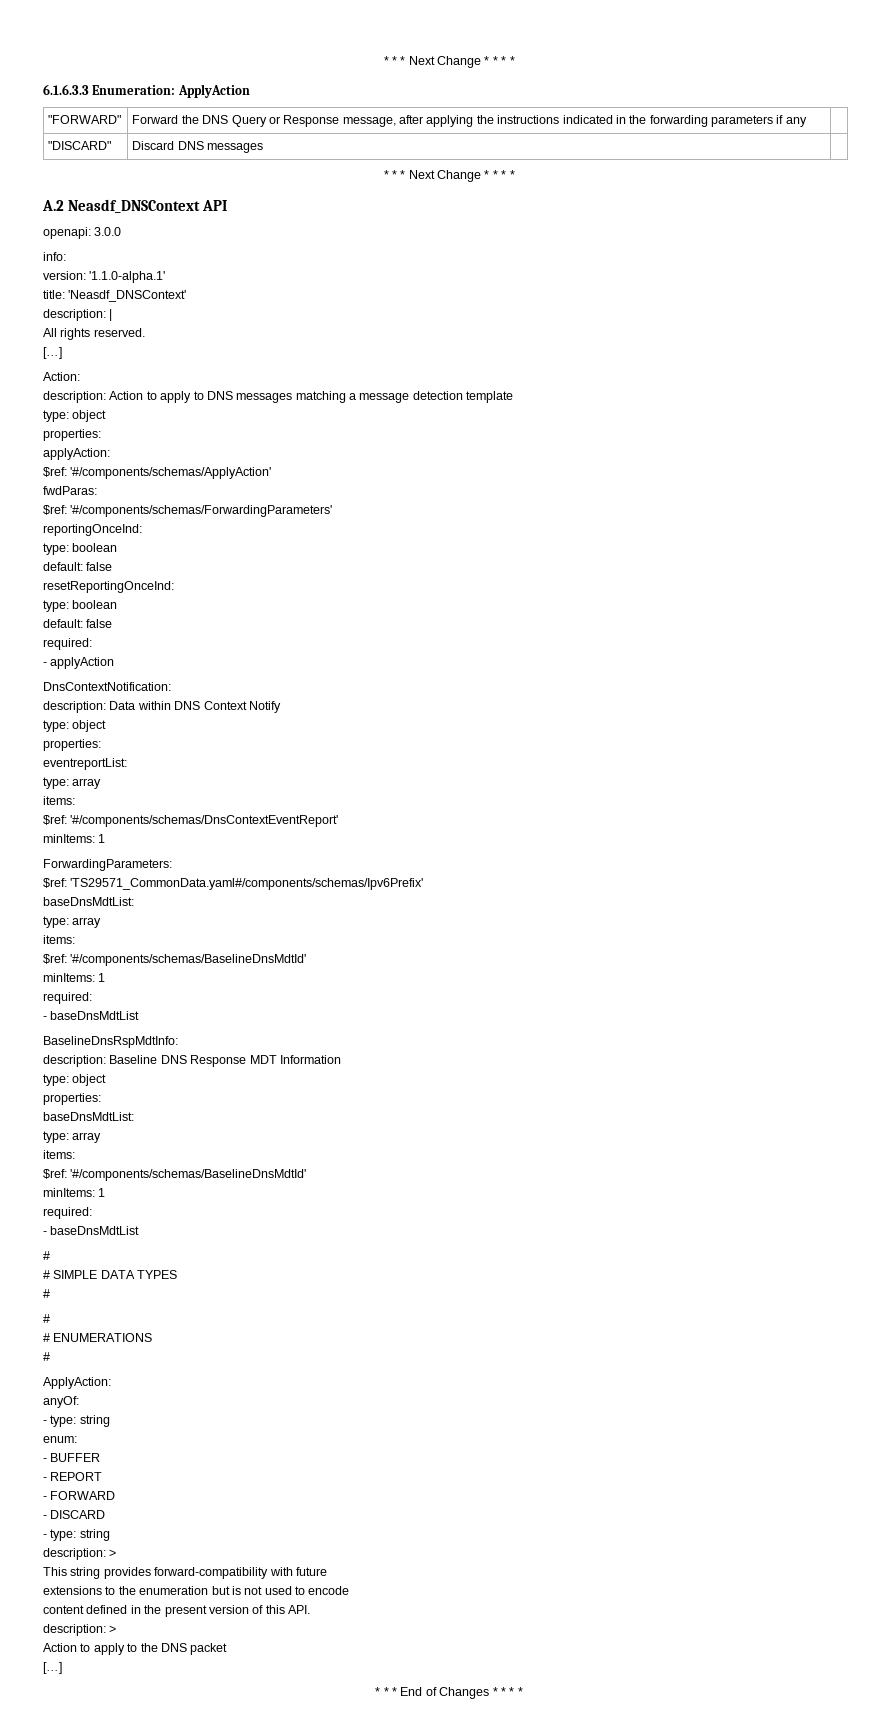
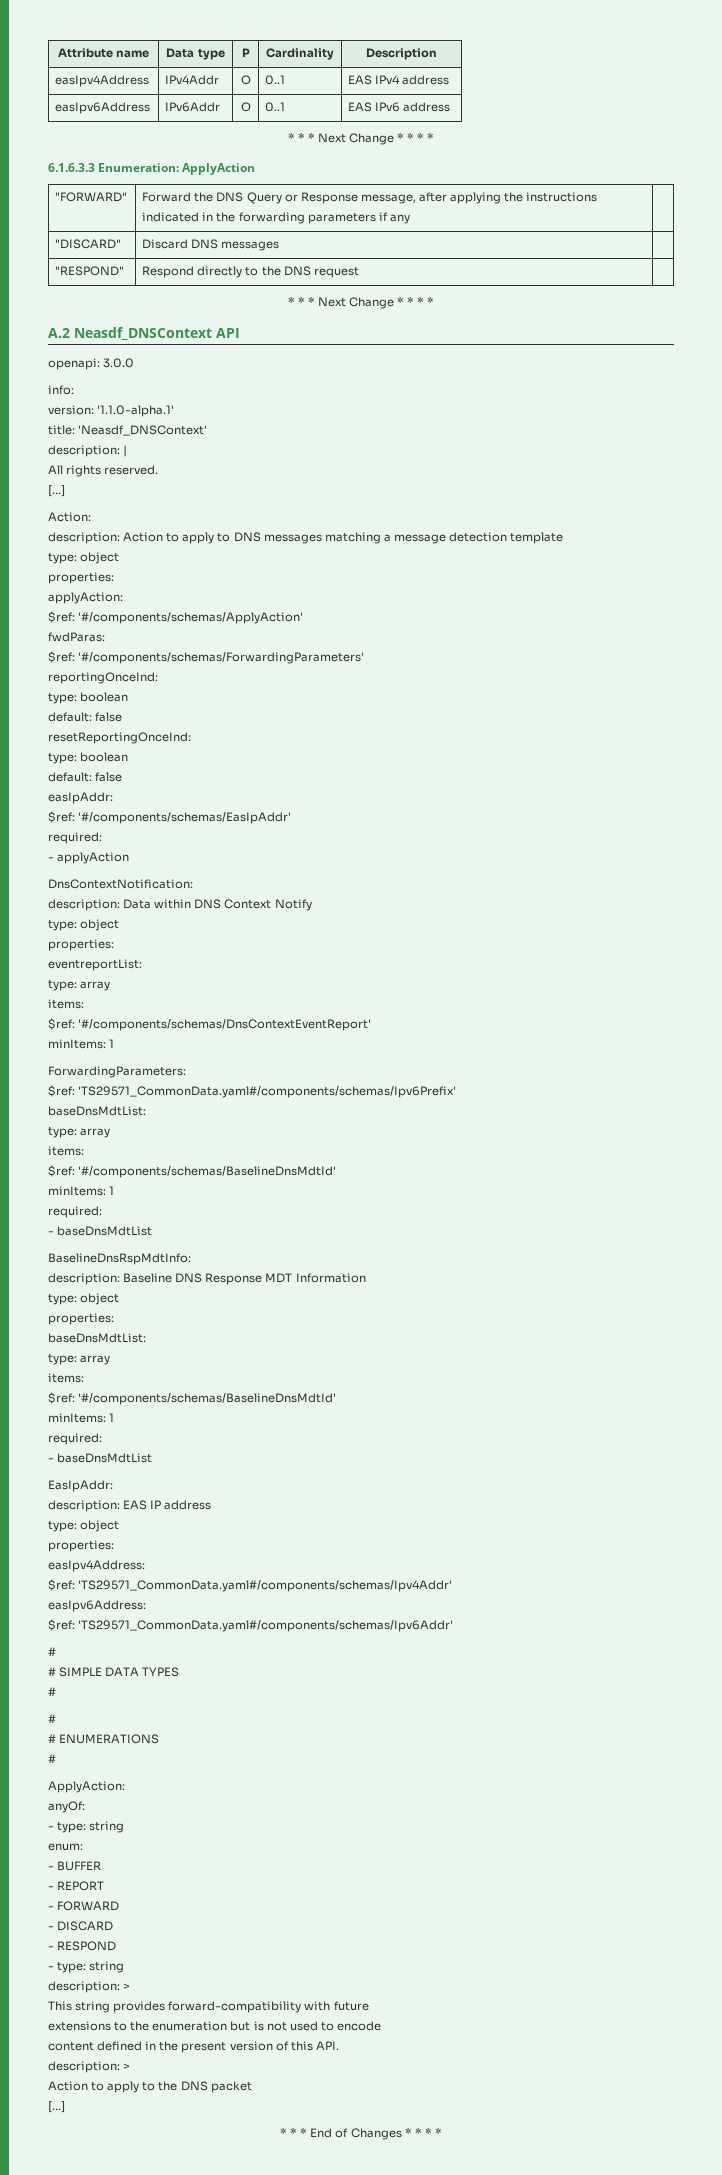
(383, 60) none -> [57,48,150,58] [166,48,225,60] [241,48,250,57] [266,48,334,60] [366,48,437,60] [55,75,150,87] [165,75,220,85] [240,75,251,85] [265,75,286,85] [348,75,450,85] [55,102,151,114] [165,102,221,112] [240,102,251,112] [265,102,286,112] [348,102,451,112] Attribute name | Data type | P | Cardinality | Description // easIpv4Address | IPv4Addr | O | 0..1 | EAS IPv4 address // easIpv6Address | IPv6Addr | O | 0..1 | EAS IPv6 address //
(264, 148) none -> [55,266,125,276] [142,266,359,278] // "RESPOND" | Respond directly to the DNS request |
(113, 623) none -> [48,792,113,804] [48,811,292,824] // easIpAddr: // $ref: '#/components/schemas/EasIpAddr'
(140, 1230) none -> [48,1480,113,1492] [48,1500,212,1512] [48,1520,120,1532] [48,1540,114,1552] [48,1560,145,1572] [48,1579,453,1592] [48,1600,146,1612] [48,1619,454,1632] // EasIpAddr: // description: EAS IP address // type: object // properties: // easIpv4Address: // $ref: 'TS29571_CommonData.yaml#/components/schemas/Ipv4Addr' // easIpv6Address: // $ref: 'TS29571_CommonData.yaml#/components/schemas/Ipv6Addr'
(106, 1514) none -> [48,1941,117,1951] // - RESPOND

